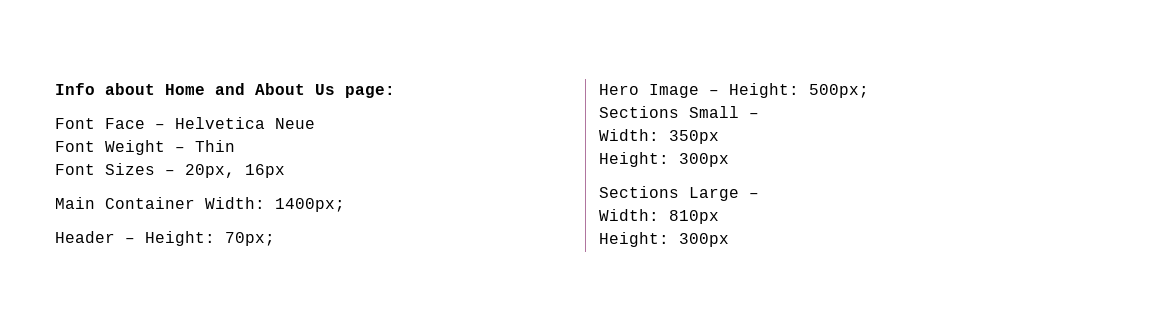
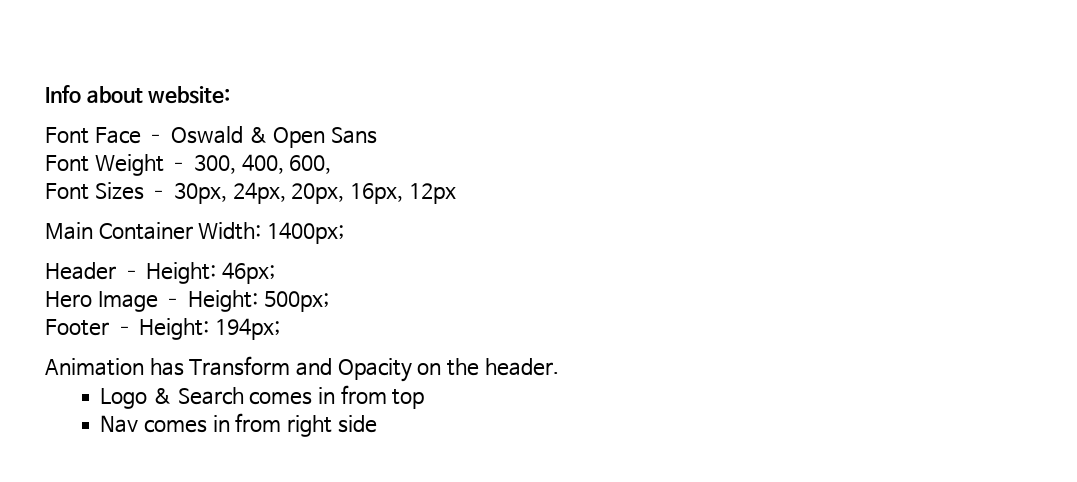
[165,83,395,98] Home and About Us page: -> [148,86,231,104] website:
[175,117,315,129] Helvetica Neue -> [171,126,378,148] Oswald & Open Sans
[195,140,235,152] Thin -> [193,154,332,174] 300, 400, 600,
[185,164,285,178] 20px, 16px -> [174,182,456,204] 30px, 24px, 20px, 16px, 12px
[225,232,275,246] 70px; -> [222,262,276,284] 46px;
[599,106,759,118] [599,129,719,144] [599,152,729,167] [599,186,759,201] [599,209,719,224] [599,232,729,247] Sections Small – // Width: 350px // Height: 300px // Sections Large – // Width: 810px // Height: 300px -> [45,318,281,340] [45,356,559,382] [100,385,425,409] [100,413,377,437] Footer – Height: 194px; // Animation has Transform and Opacity on the header. // Logo & Search comes in from top // Nav comes in from right side

